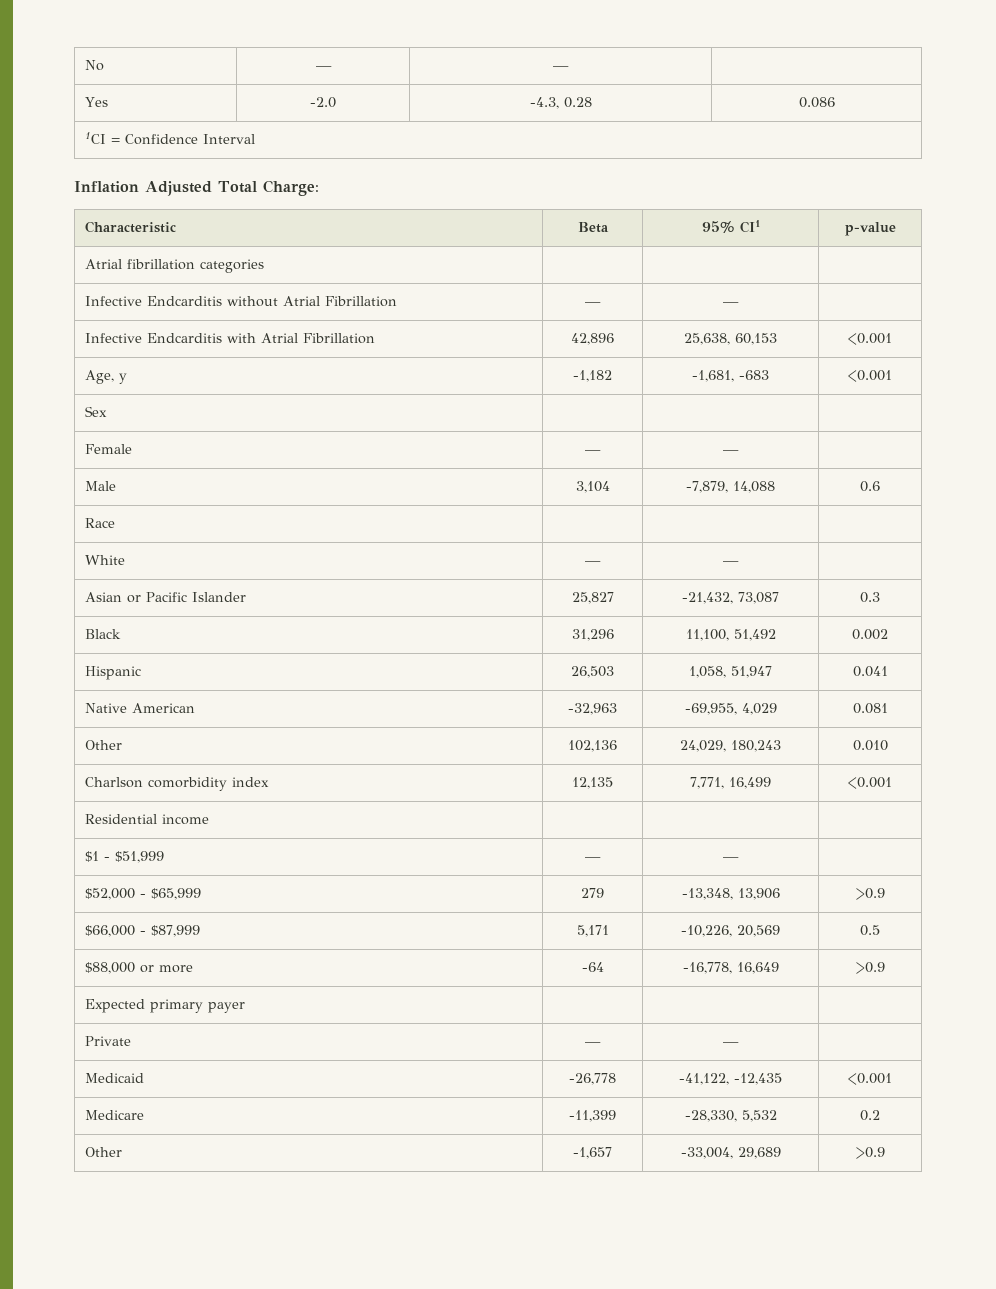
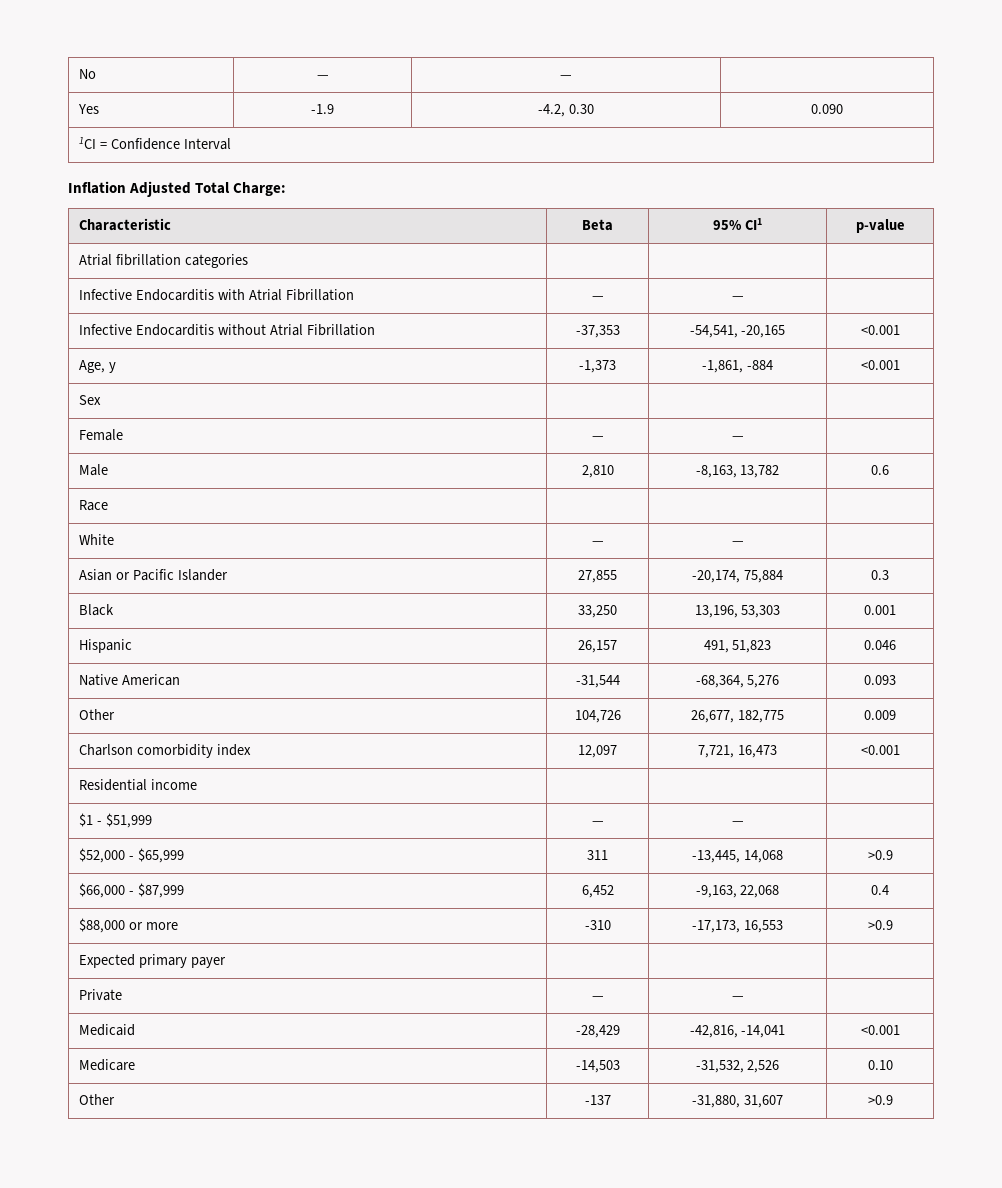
[310,97,336,108] [529,97,592,109] [798,97,835,108] -2.0 | -4.3, 0.28 | 0.086 -> [311,104,334,114] [538,104,594,117] [811,104,843,114] -1.9 | -4.2, 0.30 | 0.090
[146,296,278,307] Endcarditis without -> [135,289,245,301] Endocarditis with
[146,333,375,344] [571,333,614,345] [684,333,777,345] Endcarditis with Atrial Fibrillation | 42,896 | 25,638, 60,153 -> [135,324,375,336] [575,325,620,338] [689,325,786,338] Endocarditis without Atrial Fibrillation | -37,353 | -54,541, -20,165
[573,370,612,382] [692,370,769,382] -1,182 | -1,681, -683 -> [579,360,616,373] [702,360,773,373] -1,373 | -1,861, -884
[575,481,610,493] [686,481,775,493] 3,104 | -7,879, 14,088 -> [581,465,614,478] [695,465,780,478] 2,810 | -8,163, 13,782
[571,592,614,604] [682,592,779,604] 25,827 | -21,432, 73,087 -> [578,570,617,583] [692,570,783,583] 27,855 | -20,174, 75,884
[571,629,614,641] [685,629,776,641] [852,629,888,640] [84,666,141,680] [571,666,614,678] [689,666,772,678] [852,666,888,677] [84,703,195,713] [568,703,617,715] [684,703,777,715] [852,703,888,714] [84,740,122,750] [568,740,617,752] [680,740,781,752] [852,740,888,751] 31,296 | 11,100, 51,492 | 0.002 // Hispanic | 26,503 | 1,058, 51,947 | 0.041 // Native American | -32,963 | -69,955, 4,029 | 0.081 // Other | 102,136 | 24,029, 180,243 | 0.010 -> [578,605,617,618] [694,605,781,618] [864,605,896,615] [78,639,132,653] [578,640,617,653] [703,640,772,653] [864,640,896,650] [78,674,180,686] [575,675,620,688] [695,675,780,688] [864,675,896,685] [78,709,115,720] [574,710,621,723] [691,710,784,723] [864,710,896,720] 33,250 | 13,196, 53,303 | 0.001 // Hispanic | 26,157 | 491, 51,823 | 0.046 // Native American | -31,544 | -68,364, 5,276 | 0.093 // Other | 104,726 | 26,677, 182,775 | 0.009
[572,777,613,789] [690,777,771,789] 12,135 | 7,771, 16,499 -> [578,745,617,758] [698,745,777,758] 12,097 | 7,721, 16,473
[581,888,604,898] [681,888,780,900] 279 | -13,348, 13,906 -> [587,850,608,860] [692,850,783,863] 311 | -13,445, 14,068
[576,925,609,937] [681,925,780,937] [860,925,880,936] 5,171 | -10,226, 20,569 | 0.5 -> [581,885,614,898] [695,885,780,898] [871,885,889,895] 6,452 | -9,163, 22,068 | 0.4
[581,962,604,972] [682,962,779,974] -64 | -16,778, 16,649 -> [584,920,611,930] [692,920,783,933] -310 | -17,173, 16,553
[569,1073,616,1085] [679,1073,782,1085] -26,778 | -41,122, -12,435 -> [575,1025,620,1038] [689,1025,786,1038] -28,429 | -42,816, -14,041
[569,1110,616,1122] [684,1110,777,1122] [860,1110,880,1121] [84,1147,122,1157] [573,1147,612,1159] [680,1147,781,1159] -11,399 | -28,330, 5,532 | 0.2 // Other | -1,657 | -33,004, 29,689 -> [575,1060,620,1073] [695,1060,780,1073] [867,1060,893,1070] [78,1094,115,1105] [584,1095,611,1105] [692,1095,783,1108] -14,503 | -31,532, 2,526 | 0.10 // Other | -137 | -31,880, 31,607

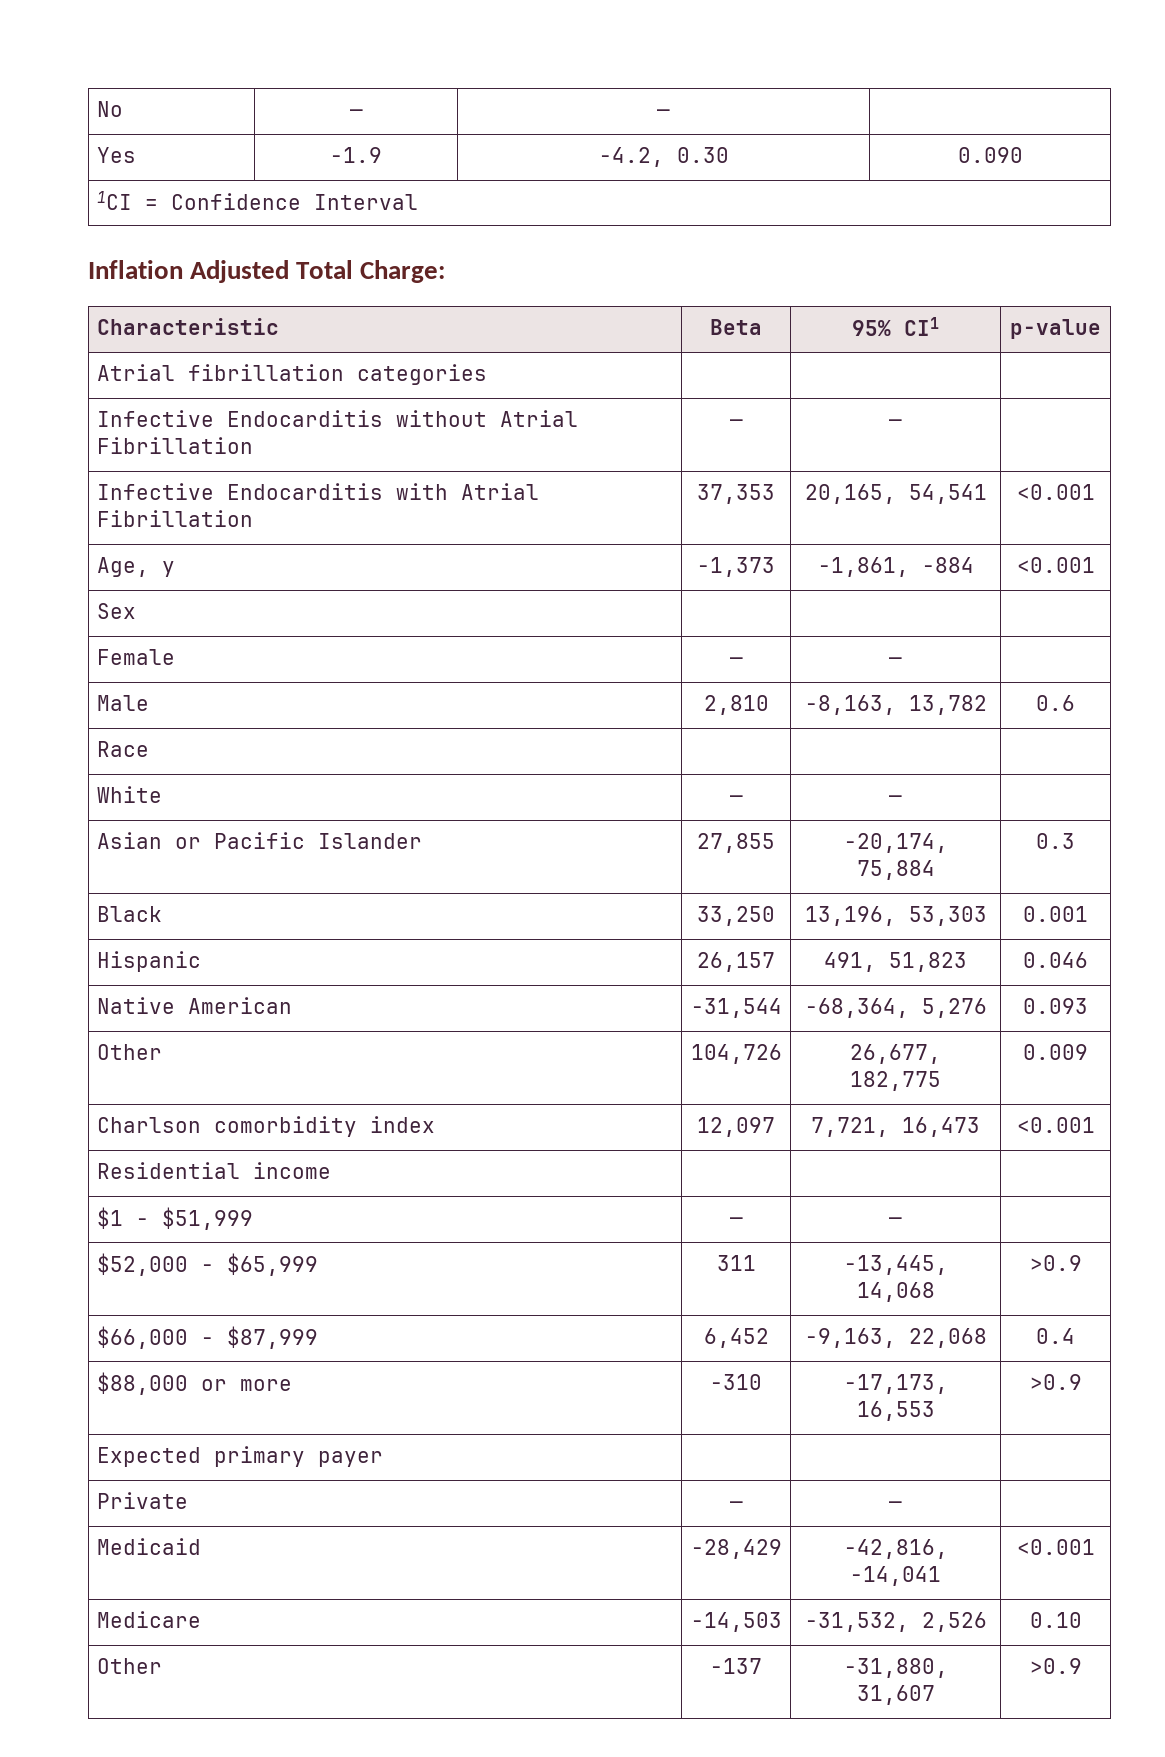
[217,289,245,300] with -> [395,410,487,427] without
[217,324,375,336] [575,325,620,338] [689,325,786,338] without Atrial Fibrillation | -37,353 | -54,541, -20,165 -> [395,483,539,500] [96,510,253,527] [697,484,775,504] [804,484,987,504] with Atrial Fibrillation | 37,353 | 20,165, 54,541

